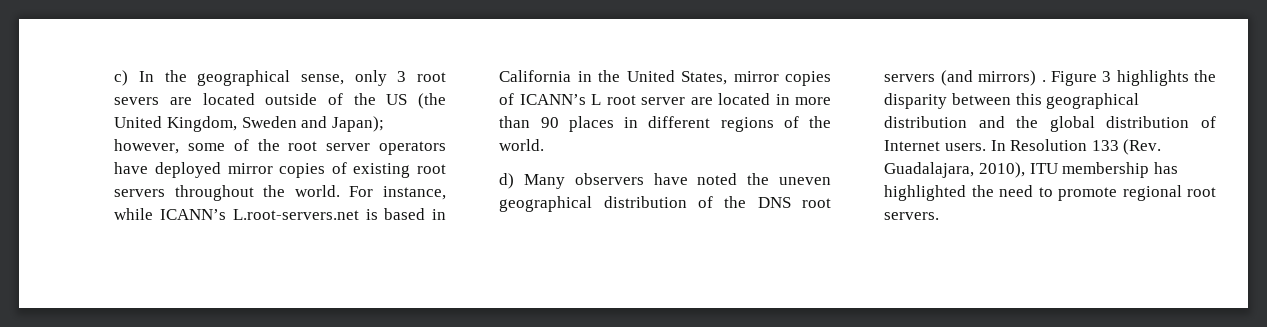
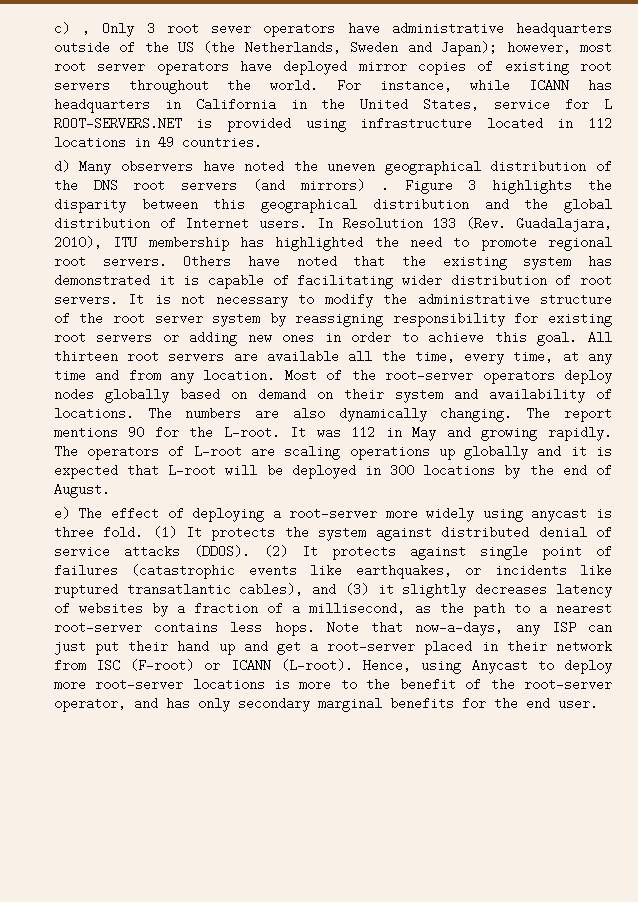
[139,70,447,86] [114,93,255,105] In the geographical sense, only 3 root severs are located -> [82,22,612,37] , Only 3 root sever operators have administrative headquarters
[114,116,238,132] United Kingdom, -> [244,41,341,54] Netherlands,
[188,139,280,151] some of the -> [579,43,612,52] most
[160,208,426,220] ICANN’s L.root-servers.net is based -> [529,79,612,92] [53,98,150,113] ICANN has headquarters
[733,71,831,86] [499,93,831,105] [499,116,831,132] [499,139,545,151] mirror copies of ICANN’s L root server are located in more than 90 places in different regions of the world. -> [494,98,612,111] [53,117,612,132] [53,136,262,149] service for L ROOT-SERVERS.NET is provided using infrastructure located in 112 locations in 49 countries.
(940, 216) none -> [183,255,612,270] [53,274,612,289] [53,293,612,308] [53,312,612,327] [53,331,612,346] [53,350,612,365] [53,369,612,384] [53,388,612,403] [53,407,612,422] [53,426,612,441] [53,445,612,460] [53,464,612,479] [53,483,110,498] [53,507,613,522] [53,526,612,541] [53,545,612,560] [53,564,612,579] [53,583,612,598] [53,602,612,617] [53,621,613,636] [53,640,612,655] [53,659,612,674] [53,678,612,691] [53,697,598,712] Others have noted that the existing system has demonstrated it is capable of facilitating wider distribution of root servers. It is not necessary to modify the administrative structure of the root server system by reassigning responsibility for existing root servers or adding new ones in order to achieve this goal. All thirteen root servers are available all the time, every time, at any time and from any location. Most of the root-server operators deploy nodes globally based on demand on their system and availability of locations. The numbers are also dynamically changing. The report mentions 90 for the L-root. It was 112 in May and growing rapidly. The operators of L-root are scaling operations up globally and it is expected that L-root will be deployed in 300 locations by the end of August. // e) The effect of deploying a root-server more widely using anycast is three fold. (1) It protects the system against distributed denial of service attacks (DDOS). (2) It protects against single point of failures (catastrophic events like earthquakes, or incidents like ruptured transatlantic cables), and (3) it slightly decreases latency of websites by a fraction of a millisecond, as the path to a nearest root-server contains less hops. Note that now-a-days, any ISP can just put their hand up and get a root-server placed in their network from ISC (F-root) or ICANN (L-root). Hence, using Anycast to deploy more root-server locations is more to the benefit of the root-server operator, and has only secondary marginal benefits for the end user.

